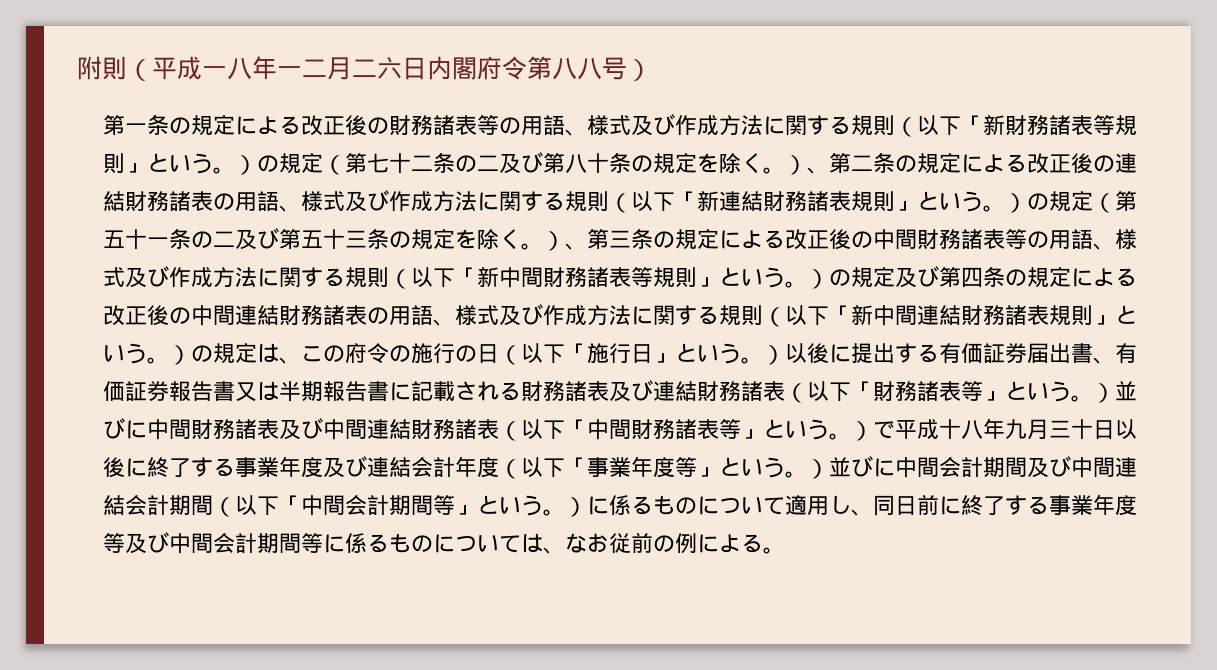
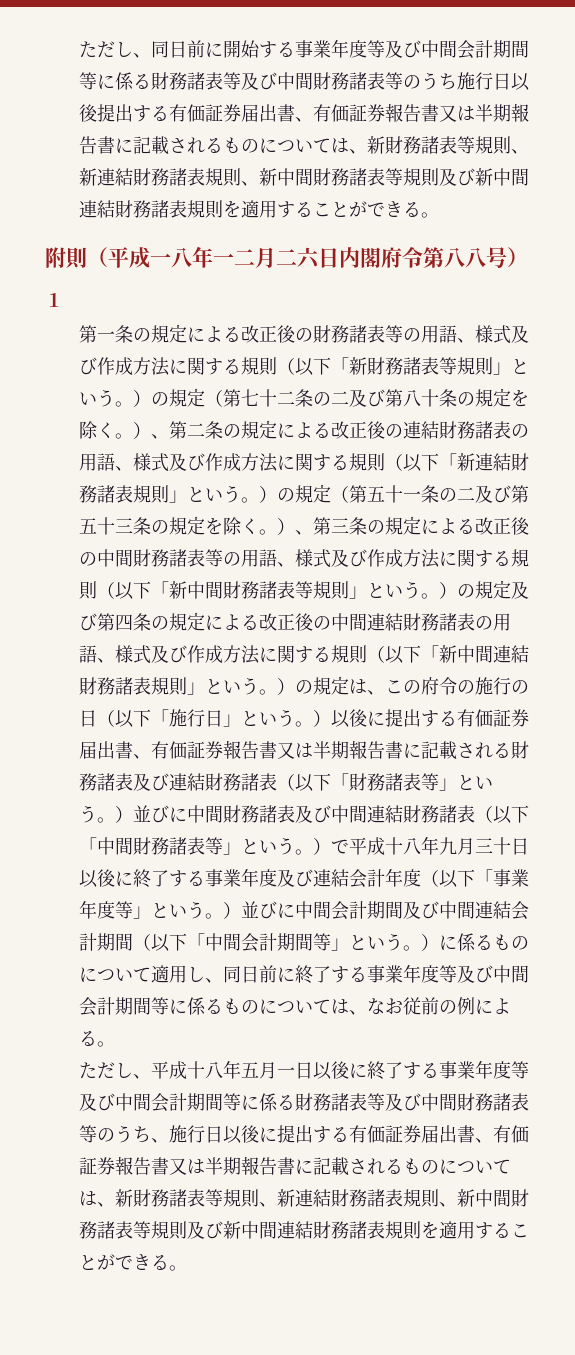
(77, 68) none -> [78,39,529,59] [78,72,530,91] [78,103,529,122] [78,136,529,155] [78,168,529,187] [78,200,439,219] ただし、同日前に開始する事業年度等及び中間会計期間等に係る財務諸表等及び中間財務諸表等のうち施行日以後提出する有価証券届出書、有価証券報告書又は半期報告書に記載されるものについては、新財務諸表等規則、新連結財務諸表規則、新中間財務諸表等規則及び新中間連結財務諸表規則を適用することができる。 //
(652, 70) none -> [45,293,63,307] // １
(785, 550) none -> [78,1060,529,1080] [78,1093,529,1112] [78,1125,529,1144] [78,1156,511,1176] [78,1189,529,1208] [78,1221,529,1240] [78,1254,187,1271] // ただし、平成十八年五月一日以後に終了する事業年度等及び中間会計期間等に係る財務諸表等及び中間財務諸表等のうち、施行日以後に提出する有価証券届出書、有価証券報告書又は半期報告書に記載されるものについては、新財務諸表等規則、新連結財務諸表規則、新中間財務諸表等規則及び新中間連結財務諸表規則を適用することができる。

